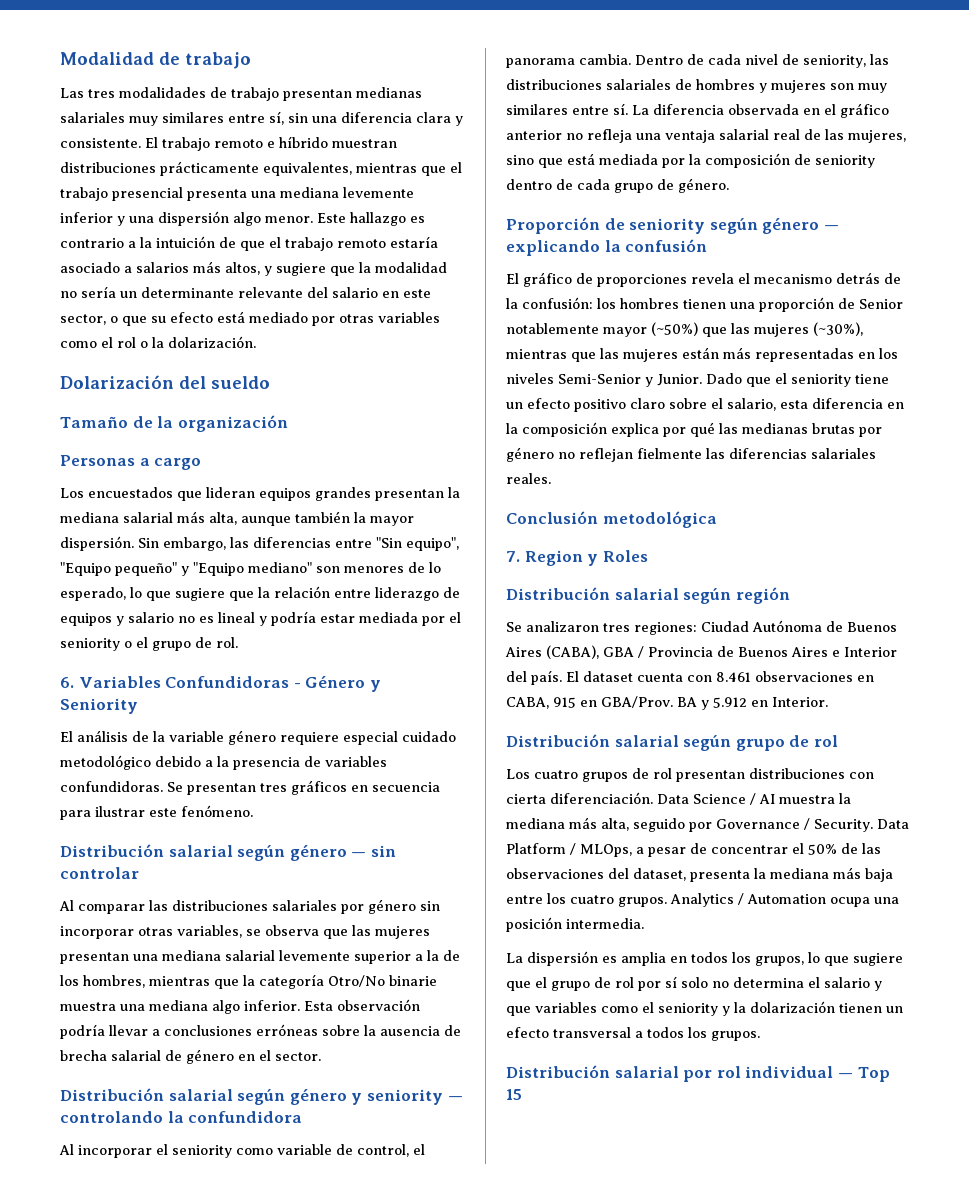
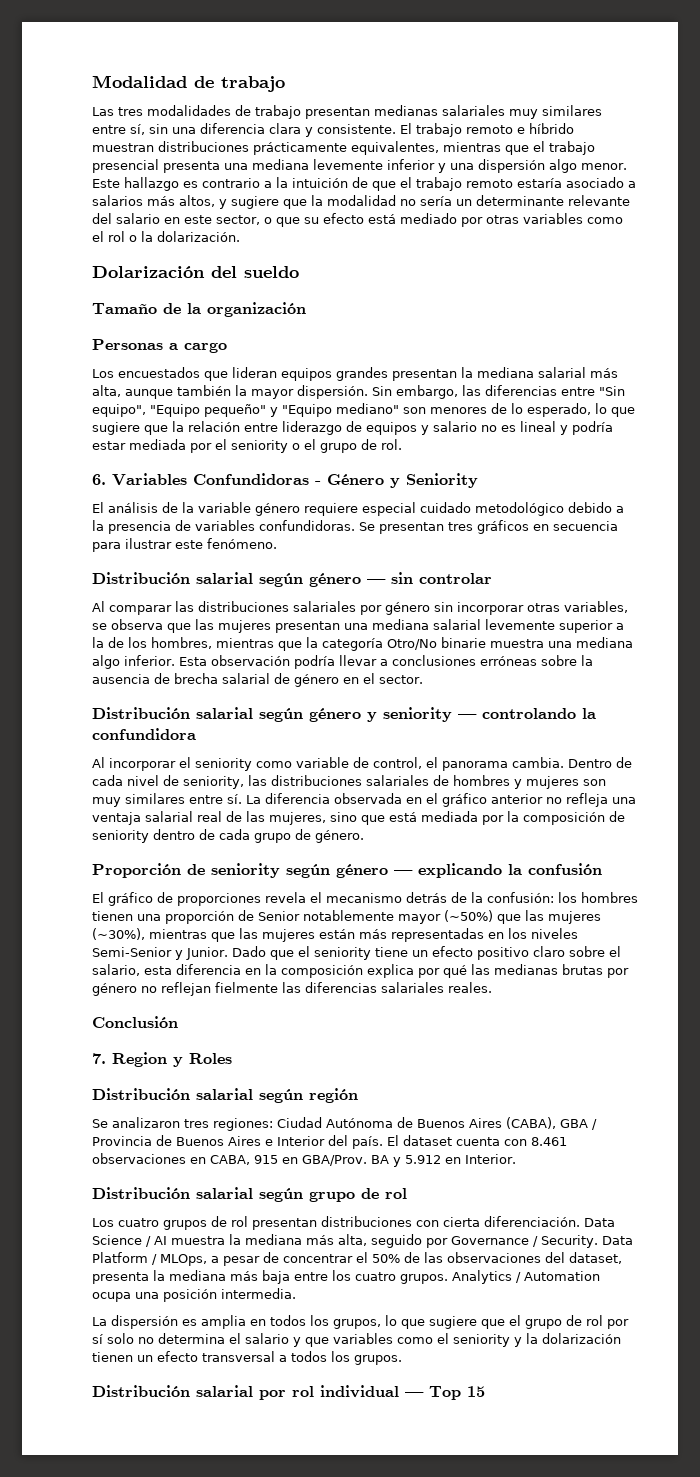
[602,511,717,528] metodológica -> (178, 1022) none

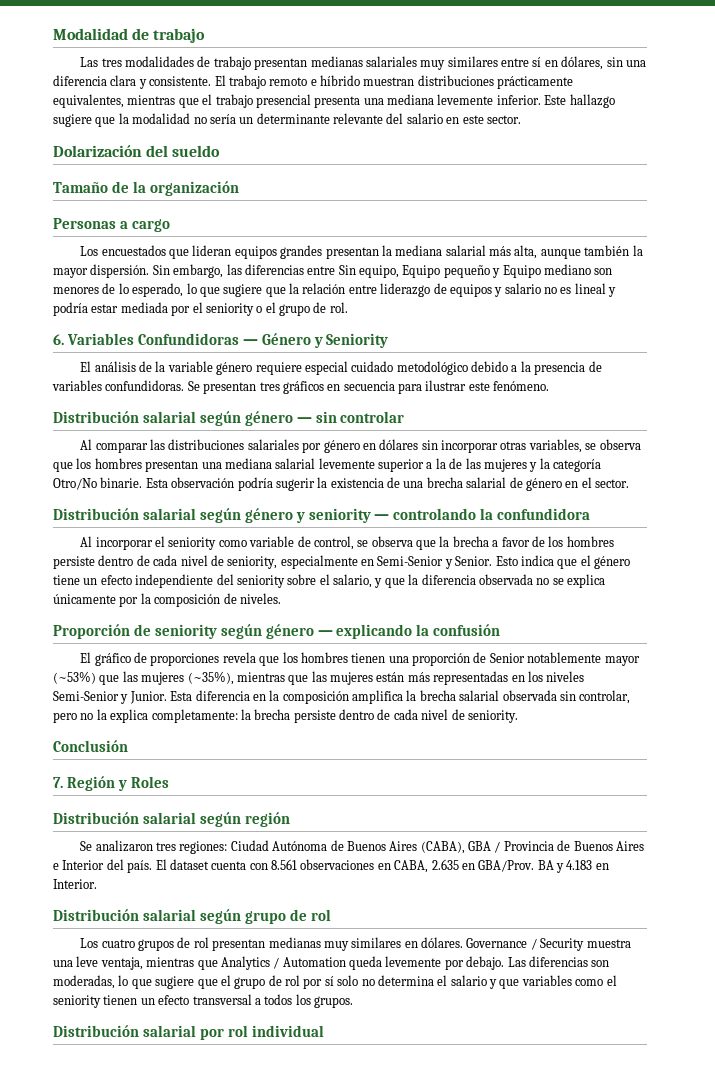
[130,124,145,135] sí, -> [532,56,604,70] sí en dólares,
[387,159,627,173] [92,177,636,191] [92,195,227,209] inferior y una dispersión algo menor. Este hallazgo es contrario a la intuición de que el trabajo remoto estaría asociado a salarios más altos, y -> [496,94,615,108] inferior. Este hallazgo
[216,213,623,227] [92,231,240,242] sector, o que su efecto está mediado por otras variables como el rol o la dolarización. -> [486,115,521,124] sector.
[599,386,625,396] [92,403,399,417] "Sin equipo", "Equipo pequeño" y "Equipo mediano" -> [338,264,591,278] Sin equipo, Equipo pequeño y Equipo mediano
[315,481,321,485] - -> [242,339,258,345] —
(430, 608) none -> [362,439,419,450] en dólares
[195,619,271,633] las mujeres -> [76,458,142,469] los hombres
[128,637,633,651] [92,655,593,669] [92,673,170,684] los hombres, mientras que la categoría Otro/No binarie muestra una mediana algo inferior. Esta observación podría llevar a conclusiones erróneas sobre la ausencia de -> [465,458,601,472] [53,477,424,491] las mujeres y la categoría Otro/No binarie. Esta observación podría sugerir la existencia de una
[426,757,612,771] el panorama cambia. Dentro -> [357,536,614,550] [53,555,134,569] se observa que la brecha a favor de los hombres persiste dentro
[248,775,606,789] [92,793,636,807] [92,811,625,825] [92,829,364,843] las distribuciones salariales de hombres y mujeres son muy similares entre sí. La diferencia observada en el gráfico anterior no refleja una ventaja salarial real de las mujeres, sino que está mediada por la composición de seniority dentro de cada grupo de género. -> [280,555,630,569] [53,574,605,588] [53,593,281,607] especialmente en Semi-Senior y Senior. Esto indica que el género tiene un efecto independiente del seniority sobre el salario, y que la diferencia observada no se explica únicamente por la composición de niveles.
[310,892,554,903] el mecanismo detrás de la confusión: -> [259,656,280,666] que
[444,910,601,924] [92,928,145,940] (~50%) que las mujeres (~30%), -> [53,671,234,685] (~53%) que las mujeres (~35%),
[231,946,621,960] [92,964,629,978] [92,982,492,996] Dado que el seniority tiene un efecto positivo claro sobre el salario, esta diferencia en la composición explica por qué las medianas brutas por género no reflejan fielmente las diferencias salariales reales. -> [170,690,631,704] [53,709,518,723] Esta diferencia en la composición amplifica la brecha salarial observada sin controlar, pero no la explica completamente: la brecha persiste dentro de cada nivel de seniority.
[112,1052,167,1067] Region -> [66,776,115,791] Región
[531,1137,567,1146] 8.461 -> [271,859,297,870] 8.561
[254,1155,278,1164] 915 -> [431,859,459,870] 2.635
[404,1155,441,1164] 5.912 -> [566,860,593,870] 4.183
[321,1216,615,1227] [92,1234,633,1248] [92,1252,622,1266] [92,1270,600,1284] [92,1288,296,1302] [92,1315,381,1329] distribuciones con cierta diferenciación. Data Science / AI muestra la mediana más alta, seguido por Governance / Security. Data Platform / MLOps, a pesar de concentrar el 50% de las observaciones del dataset, presenta la mediana más baja entre los cuatro grupos. Analytics / Automation ocupa una posición intermedia. // La dispersión es amplia en todos los grupos, -> [268,937,631,951] [53,956,610,970] [53,975,115,989] medianas muy similares en dólares. Governance / Security muestra una leve ventaja, mientras que Analytics / Automation queda levemente por debajo. Las diferencias son moderadas,
[514,1333,621,1347] y la dolarización -> (101, 1001) none
[405,1386,485,1400] — Top 15 -> (324, 1031) none

